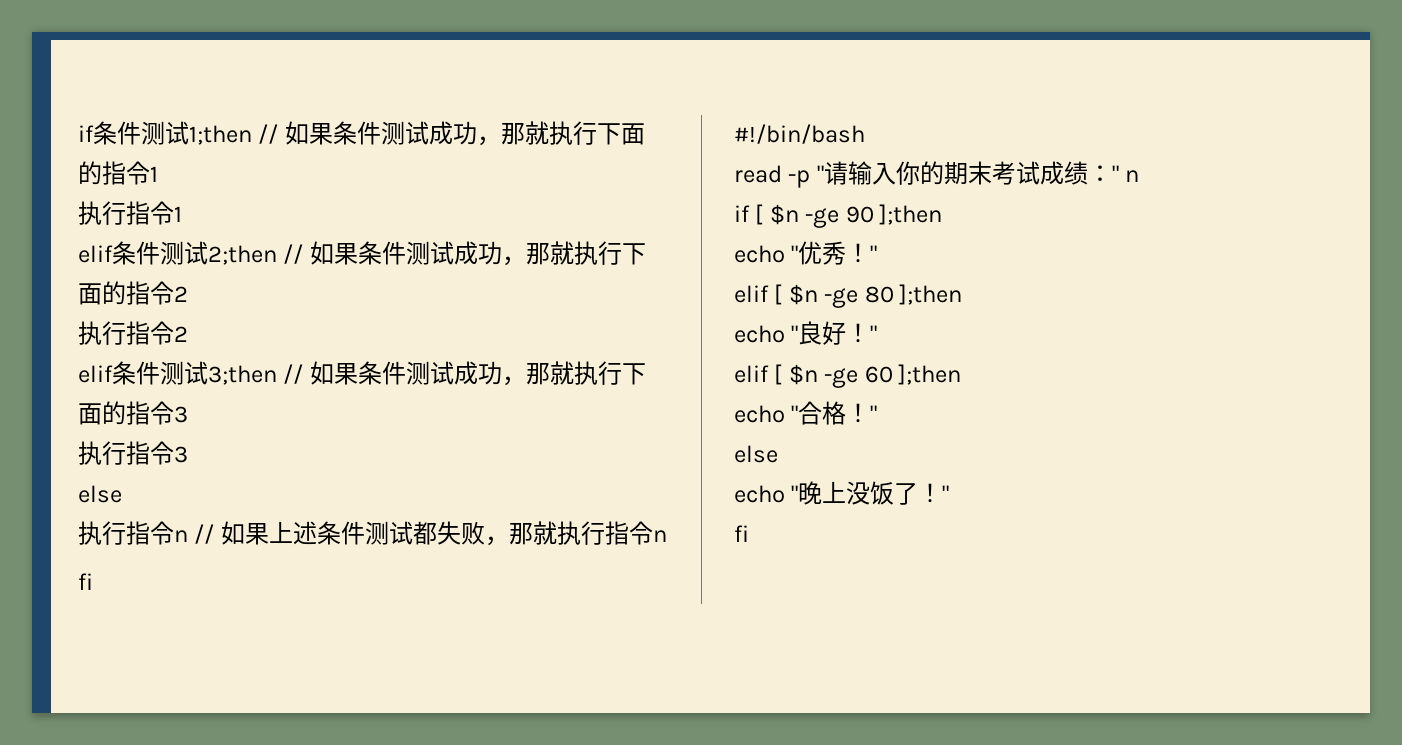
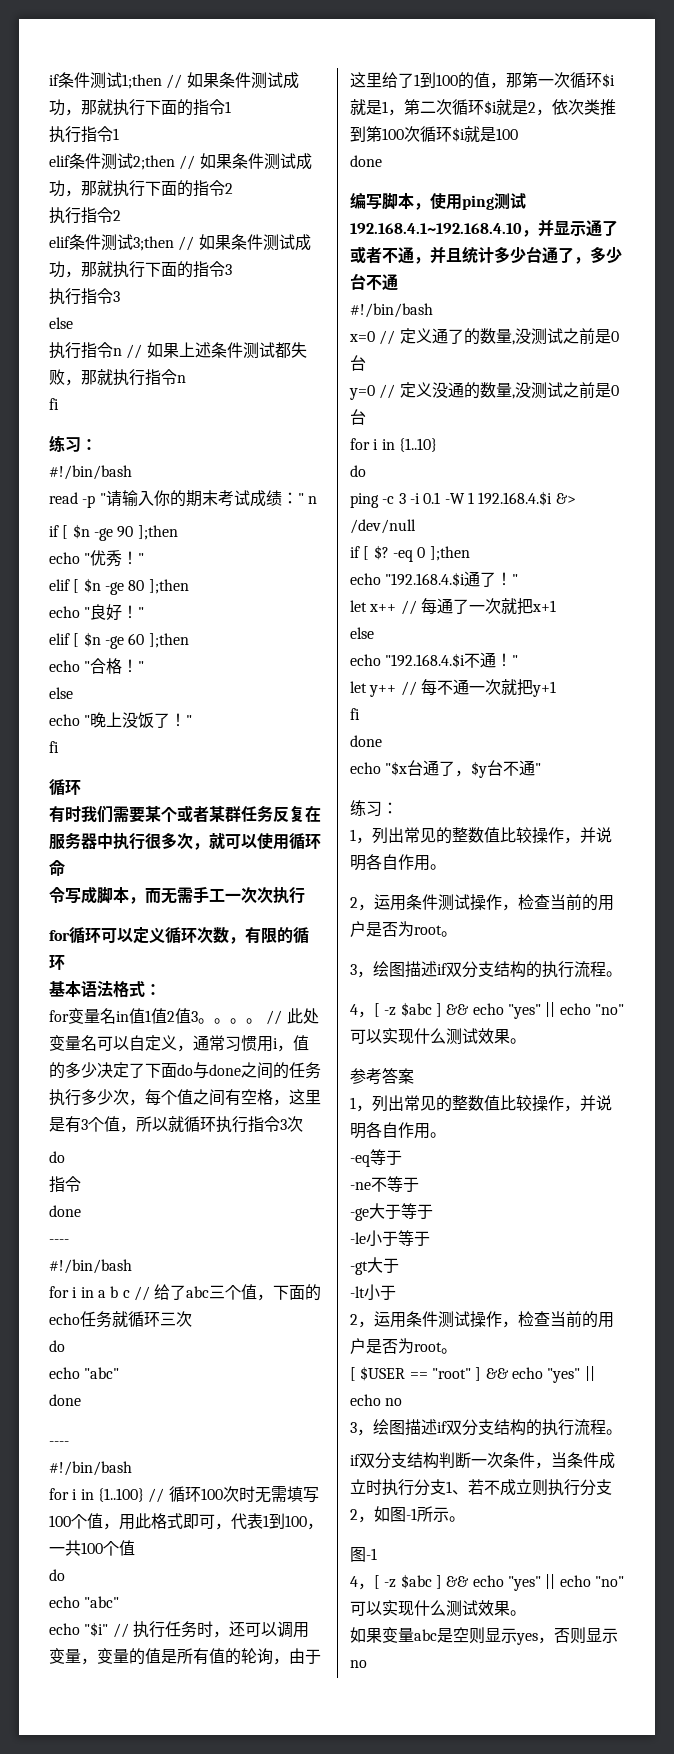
(93, 581) none -> [49,435,97,452] // 练习：
(749, 533) none -> [49,779,81,795] [49,805,321,823] [49,832,321,850] [49,860,65,876] [49,886,305,904] [49,927,309,944] [49,955,65,970] [49,980,161,998] [49,1008,319,1025] [49,1035,309,1052] [49,1062,321,1079] [49,1089,321,1106] [49,1116,303,1133] [49,1151,65,1163] [49,1176,81,1193] [49,1205,81,1217] [49,1239,69,1244] [49,1259,132,1274] [49,1284,322,1301] [49,1311,192,1328] [49,1340,65,1352] [49,1367,120,1379] [49,1394,81,1406] [49,1441,69,1446] [49,1461,132,1476] [49,1486,319,1503] [49,1513,323,1530] [49,1540,135,1556] [49,1569,65,1581] [49,1596,120,1608] [49,1621,309,1638] [49,1648,321,1665] [350,72,615,89] [350,99,616,116] [350,126,518,142] [350,155,382,167] [350,192,526,210] [350,219,618,237] [350,246,622,264] [350,273,398,291] [350,303,433,318] [349,328,619,345] [350,355,366,371] [349,382,619,400] [350,409,366,425] [350,438,437,452] [350,465,366,477] [350,491,576,508] [350,519,416,534] [350,545,470,562] [350,571,519,587] [350,598,556,615] [350,627,374,639] [350,652,519,668] [350,679,556,697] [350,708,360,720] [350,735,382,747] [350,760,542,778] [350,800,398,817] [350,827,612,844] [350,854,446,871] [350,894,614,911] [350,921,457,937] [350,961,622,978] [350,1002,624,1019] [350,1028,526,1045] [350,1068,414,1085] [350,1095,612,1112] [350,1122,446,1139] [350,1149,402,1167] [350,1176,419,1192] [350,1203,433,1221] [350,1230,430,1247] [350,1257,399,1275] [350,1284,396,1301] [350,1311,614,1328] [350,1338,457,1354] [350,1366,595,1383] [350,1394,403,1406] [350,1419,622,1436] [350,1452,615,1469] [350,1479,612,1496] [350,1506,465,1523] [350,1547,377,1562] [350,1574,624,1591] [350,1600,526,1617] [350,1627,618,1645] [350,1660,367,1668] // 循环 // 有时我们需要某个或者某群任务反复在服务器中执行很多次，就可以使用循环命 // 令写成脚本，而无需手工一次次执行 // for循环可以定义循环次数，有限的循环 // 基本语法格式： // for变量名in值1值2值3。。。。 // 此处变量名可以自定义，通常习惯用i，值的多少决定了下面do与done之间的任务执行多少次，每个值之间有空格，这里是有3个值，所以就循环执行指令3次 // do // 指令 // done // ---- // #!/bin/bash // for i in a b c // 给了abc三个值，下面的echo任务就循环三次 // do // echo "abc" // done // ---- // #!/bin/bash // for i in {1..100} // 循环100次时无需填写100个值，用此格式即可，代表1到100，一共100个值 // do // echo "abc" // echo "$i" // 执行任务时，还可以调用变量，变量的值是所有值的轮询，由于这里给了1到100的值，那第一次循环$i就是1，第二次循环$i就是2，依次类推到第100次循环$i就是100 // done // 编写脚本，使用ping测试192.168.4.1~192.168.4.10，并显示通了或者不通，并且统计多少台通了，多少台不通 // #!/bin/bash // x=0 // 定义通了的数量,没测试之前是0台 // y=0 // 定义没通的数量,没测试之前是0台 // for i in {1..10} // do // ping -c 3 -i 0.1 -W 1 192.168.4.$i &> /dev/null // if [ $? -eq 0 ];then // echo "192.168.4.$i通了！" // let x++ // 每通了一次就把x+1 // else // echo "192.168.4.$i不通！" // let y++ // 每不通一次就把y+1 // fi // done // echo "$x台通了，$y台不通" // 练习： // 1，列出常见的整数值比较操作，并说明各自作用。 // 2，运用条件测试操作，检查当前的用户是否为root。 // 3，绘图描述if双分支结构的执行流程。 // 4，[ -z $abc ] && echo "yes" || echo "no"可以实现什么测试效果。 // 参考答案 // 1，列出常见的整数值比较操作，并说明各自作用。 // -eq等于 // -ne不等于 // -ge大于等于 // -le小于等于 // -gt大于 // -lt小于 // 2，运用条件测试操作，检查当前的用户是否为root。 // [ $USER == "root" ] && echo "yes" || echo no // 3，绘图描述if双分支结构的执行流程。 // if双分支结构判断一次条件，当条件成立时执行分支1、若不成立则执行分支2，如图-1所示。 // 图-1 // 4，[ -z $abc ] && echo "yes" || echo "no"可以实现什么测试效果。 // 如果变量abc是空则显示yes，否则显示no

